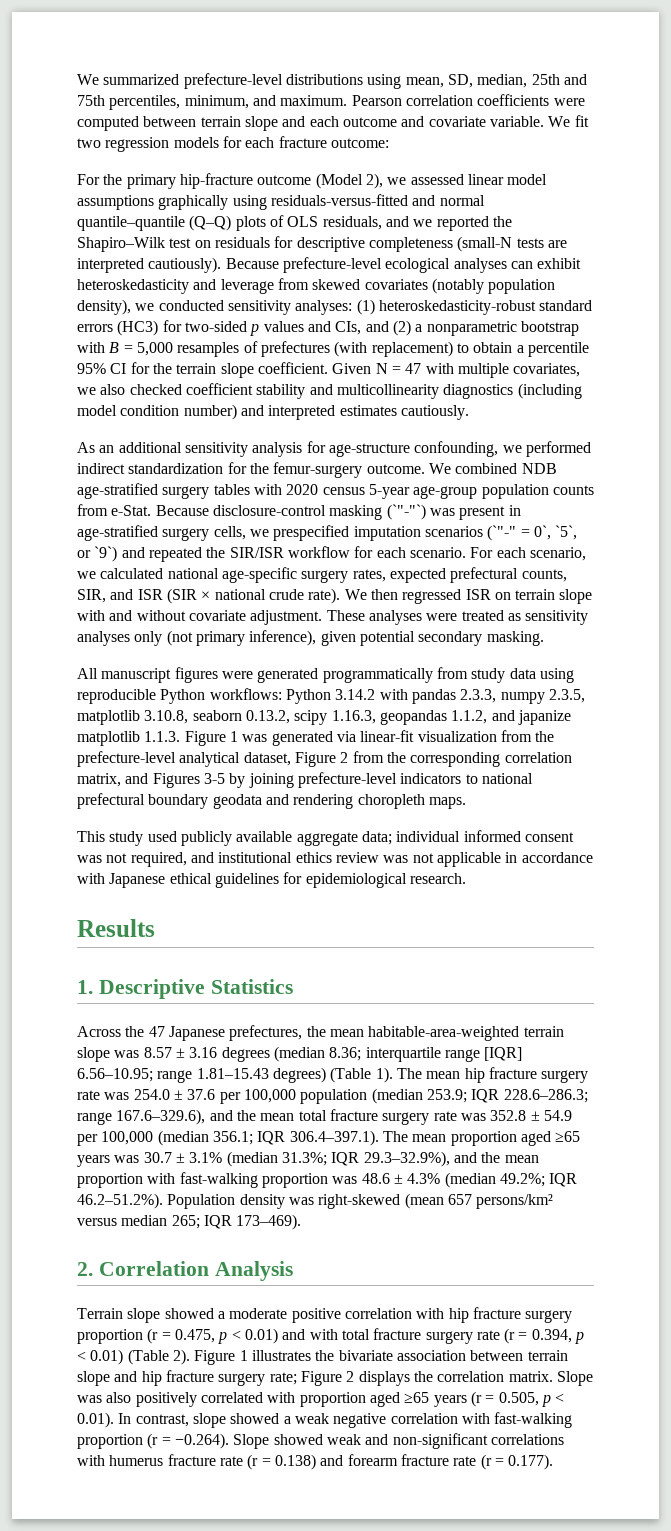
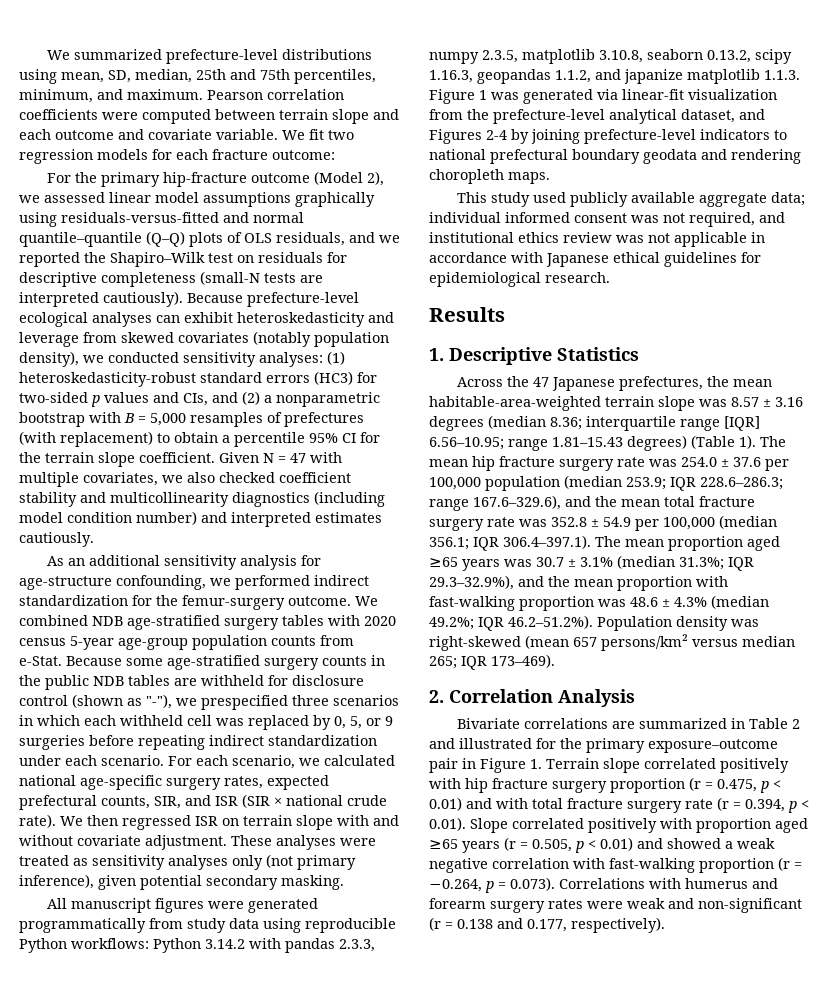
[212,504,521,520] [77,525,578,541] [77,546,374,562] disclosure-control masking (`"-"`) was present in age-stratified surgery cells, we prespecified imputation scenarios (`"-" = 0`, `5`, or `9`) and repeated the SIR/ISR workflow for -> [126,655,385,670] [19,675,364,690] [19,694,399,710] [19,715,393,730] [19,735,377,750] [19,755,61,766] some age-stratified surgery counts in the public NDB tables are withheld for disclosure control (shown as "-"), we prespecified three scenarios in which each withheld cell was replaced by 0, 5, or 9 surgeries before repeating indirect standardization under
[294,751,572,767] [77,773,121,787] Figure 2 from the corresponding correlation matrix, -> (735, 116) none
[203,773,225,784] 3-5 -> [486,130,507,140] 2-4
[77,1308,412,1323] Terrain slope showed a moderate positive correlation -> [457,718,801,729] [429,738,778,753] [429,758,789,773] Bivariate correlations are summarized in Table 2 and illustrated for the primary exposure–outcome pair in Figure 1. Terrain slope correlated positively
[90,1349,568,1365] [77,1370,593,1386] [77,1392,263,1407] 0.01) (Table 2). Figure 1 illustrates the bivariate association between terrain slope and hip fracture surgery rate; Figure 2 displays the correlation matrix. Slope was also positively correlated -> [429,817,657,833] 0.01). Slope correlated positively
[77,1412,226,1428] 0.01). In contrast, slope -> [600,837,663,851] 0.01) and
[174,1433,564,1449] [77,1454,554,1470] −0.264). Slope showed weak and non-significant correlations with humerus fracture rate (r = 0.138) and forearm fracture rate (r = 0.177). -> [429,877,778,893] [429,898,802,913] [429,917,665,933] −0.264, p = 0.073). Correlations with humerus and forearm surgery rates were weak and non-significant (r = 0.138 and 0.177, respectively).

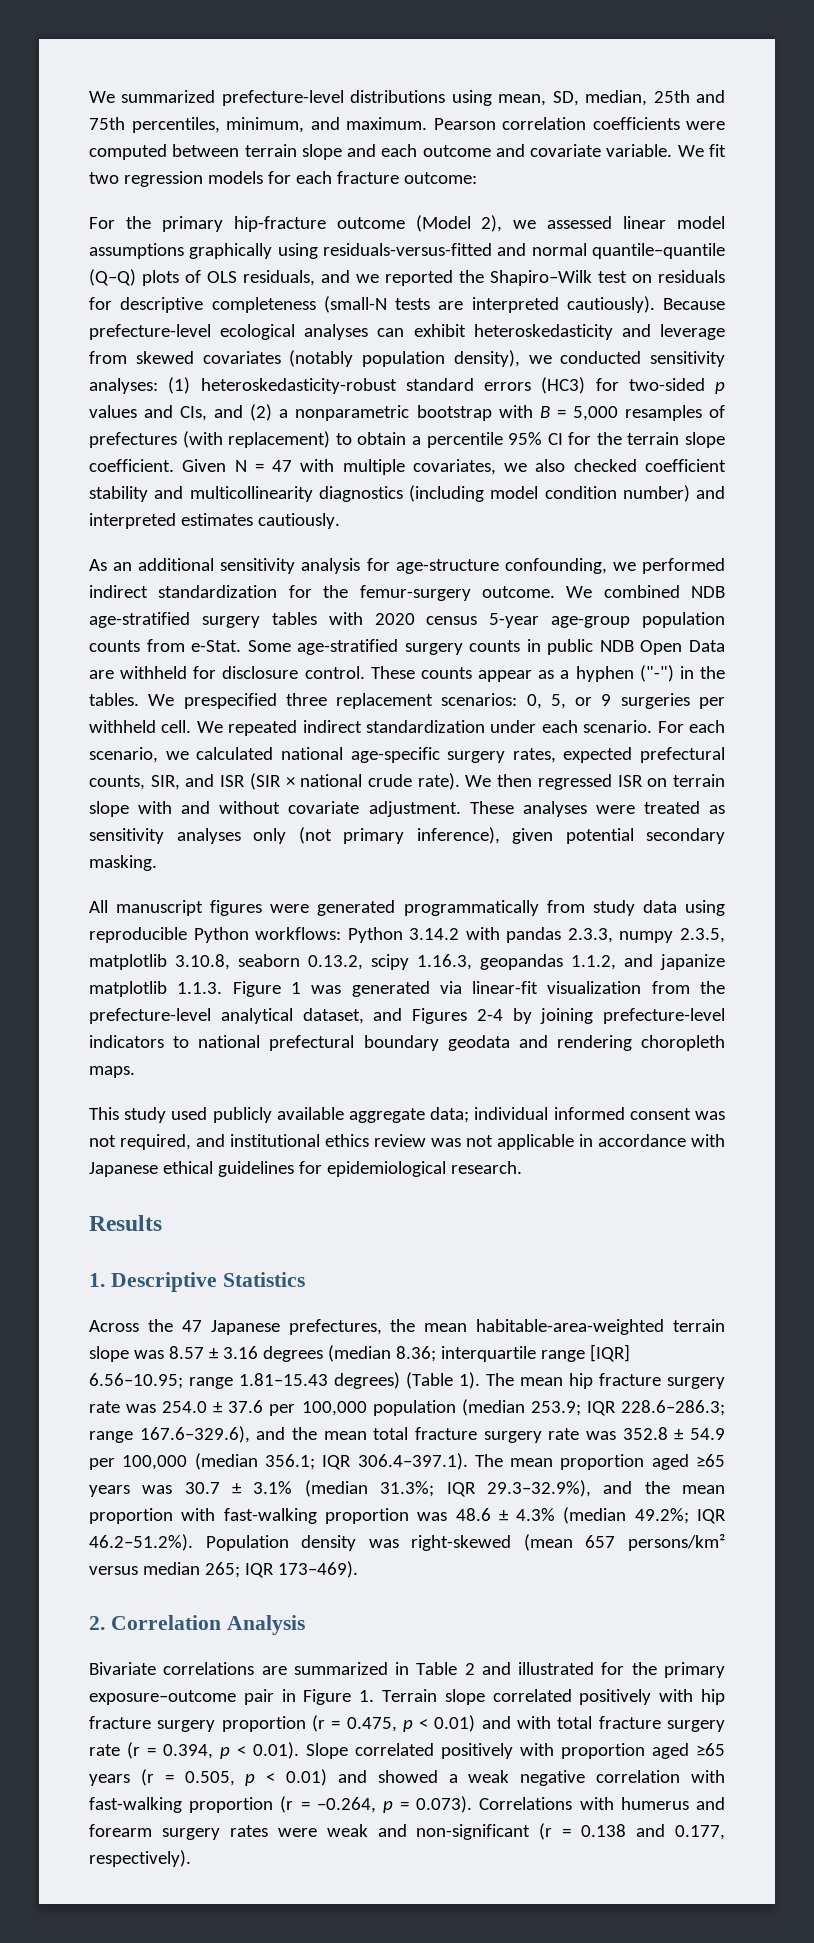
[66,656,163,666] Because some -> [247,640,291,652] Some
[19,675,41,686] the -> (541, 645) none
[128,675,170,686] tables -> [640,640,725,655] Open Data
[19,694,399,710] [19,715,331,730] control (shown as "-"), we prespecified three scenarios in which each withheld cell was replaced by -> [304,665,725,682] [89,693,518,709] control. These counts appear as a hyphen ("-") in the tables. We prespecified three replacement scenarios:
[89,735,205,750] before repeating -> [698,697,725,709] [89,720,298,736] per withheld cell. We repeated

